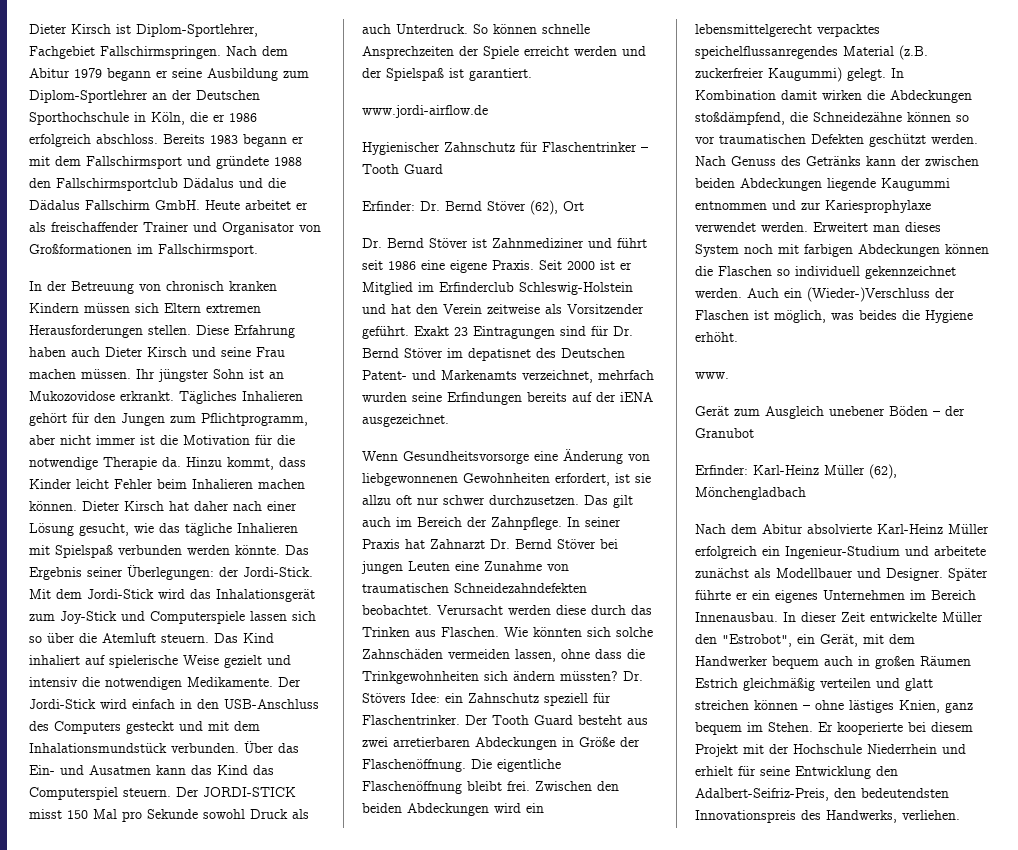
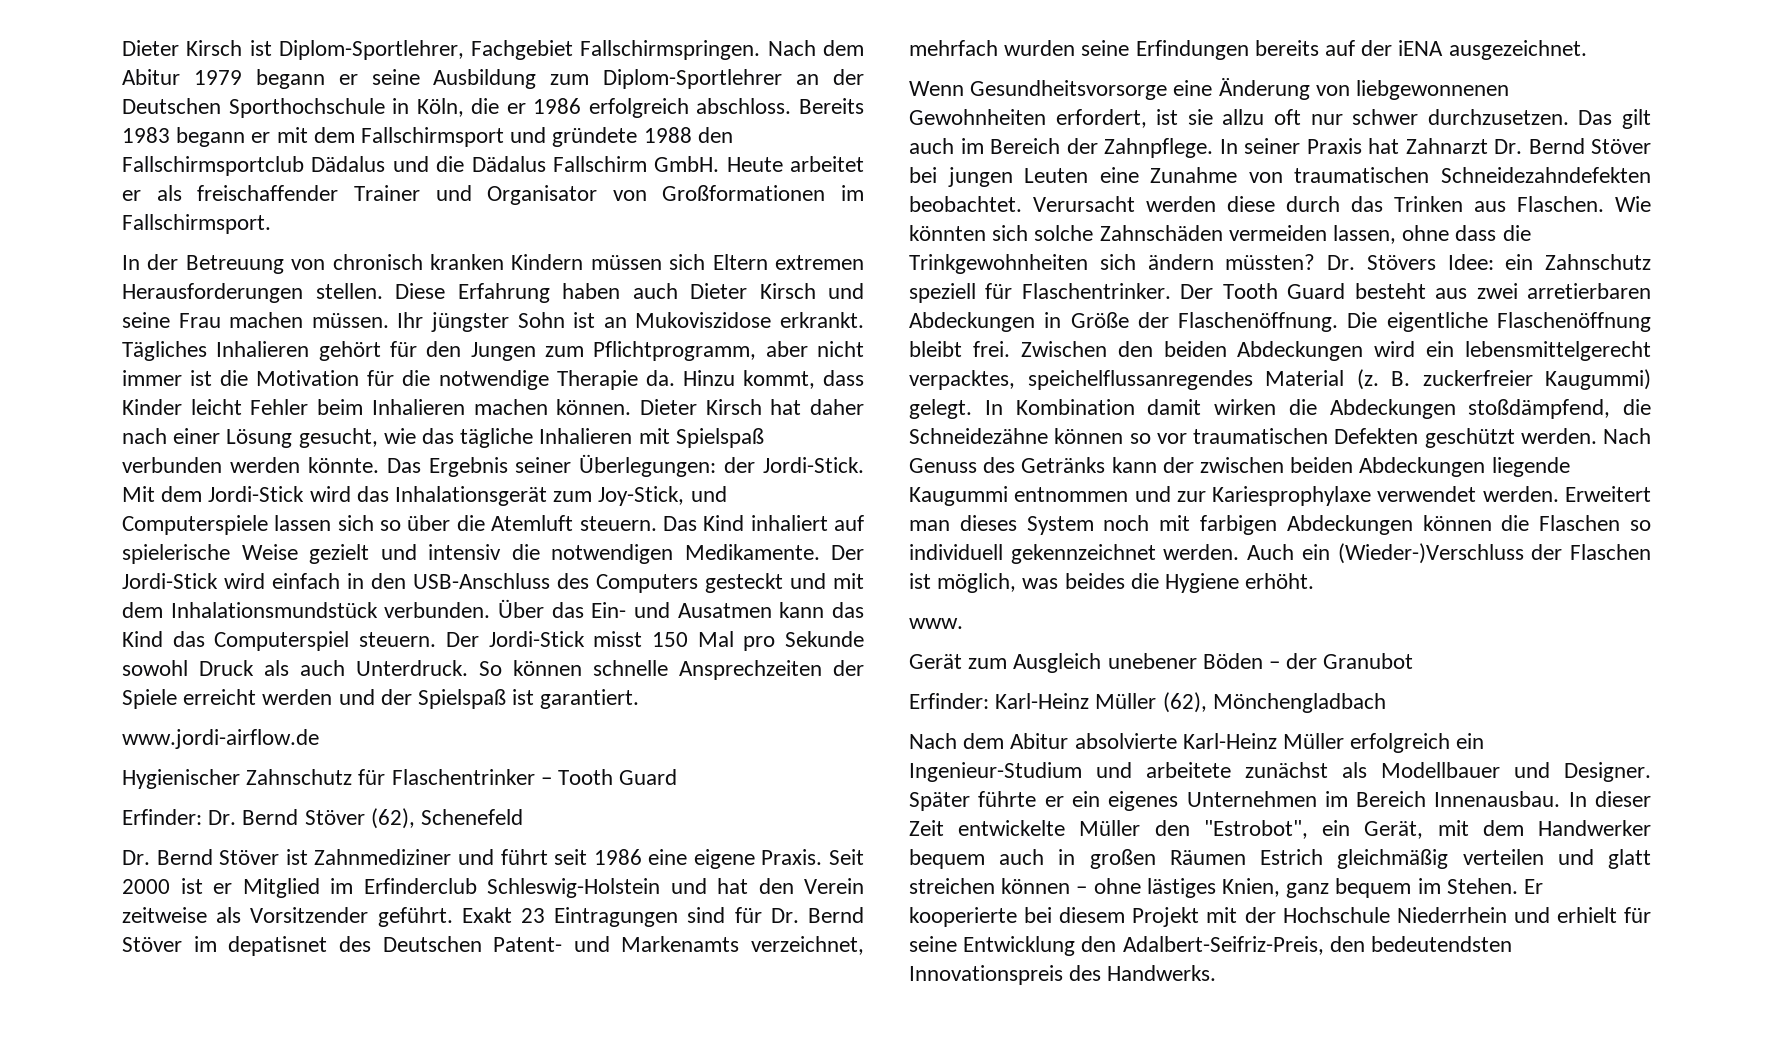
[29,391,115,401] Mukozovidose -> [635,312,772,328] Mukoviszidose
[60,611,117,624] Joy-Stick -> [598,486,685,506] Joy-Stick,
[203,787,296,797] JORDI-STICK -> [488,631,585,647] Jordi-Stick
[563,201,584,211] Ort -> [421,809,524,825] Schenefeld
[817,24,880,37] verpacktes -> [909,370,1015,390] verpacktes,
[899,45,928,60] (z.B. -> [1356,369,1410,390] (z. B.
[826,810,960,823] Handwerks, verliehen. -> [1107,965,1217,981] Handwerks.

